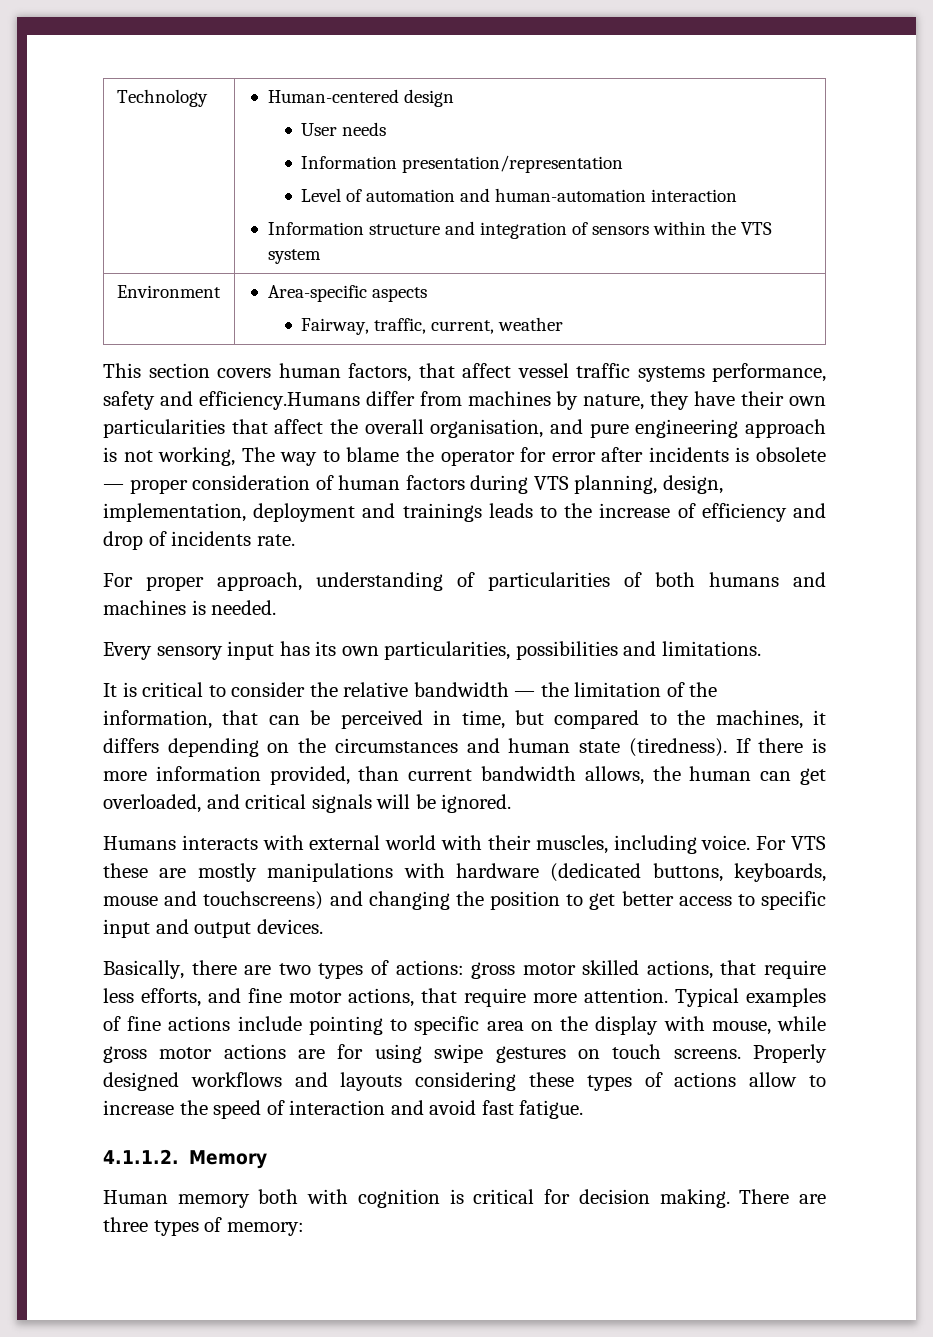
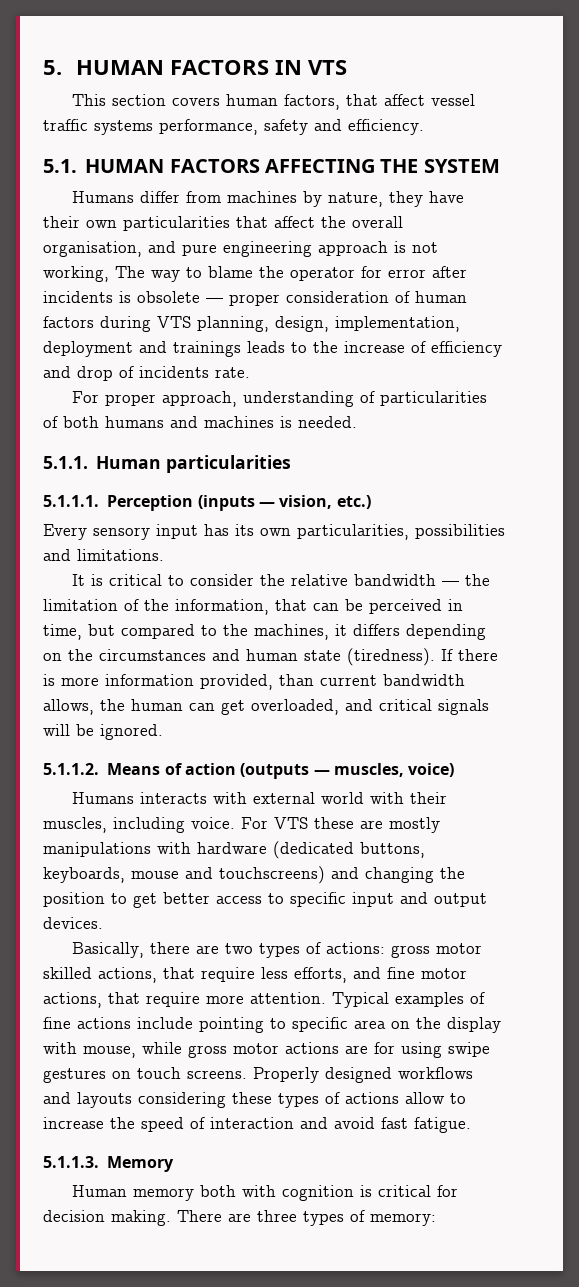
[116,89,208,107] [267,89,454,107] [301,122,387,136] [301,155,624,173] [301,188,738,202] [267,221,772,239] [267,249,321,264] [116,285,221,298] [267,285,427,302] [301,317,564,335] Technology | Human-centered design // User needs // Information presentation/representation // Level of automation and human-automation interaction // Information structure and integration of sensors within the VTS system // Environment | Area-specific aspects // Fairway, traffic, current, weather -> [43,60,347,75] 5. HUMAN FACTORS IN VTS
[198,391,360,410] efficiency.Humans -> [348,119,424,135] [43,159,500,173] [71,191,134,203] efficiency. // 5.1. HUMAN FACTORS AFFECTING THE SYSTEM // Humans
(277, 607) none -> [43,455,292,473] [43,495,371,511] // 5.1.1. Human particularities // 5.1.1.1. Perception (inputs — vision, etc.)
(512, 803) none -> [43,763,455,779] // 5.1.1.2. Means of action (outputs — muscles, voice)
[103,1149,179,1164] 4.1.1.2. -> [43,1156,99,1168] 5.1.1.3.

